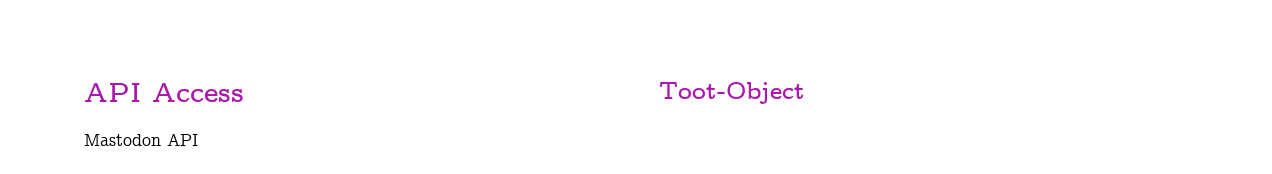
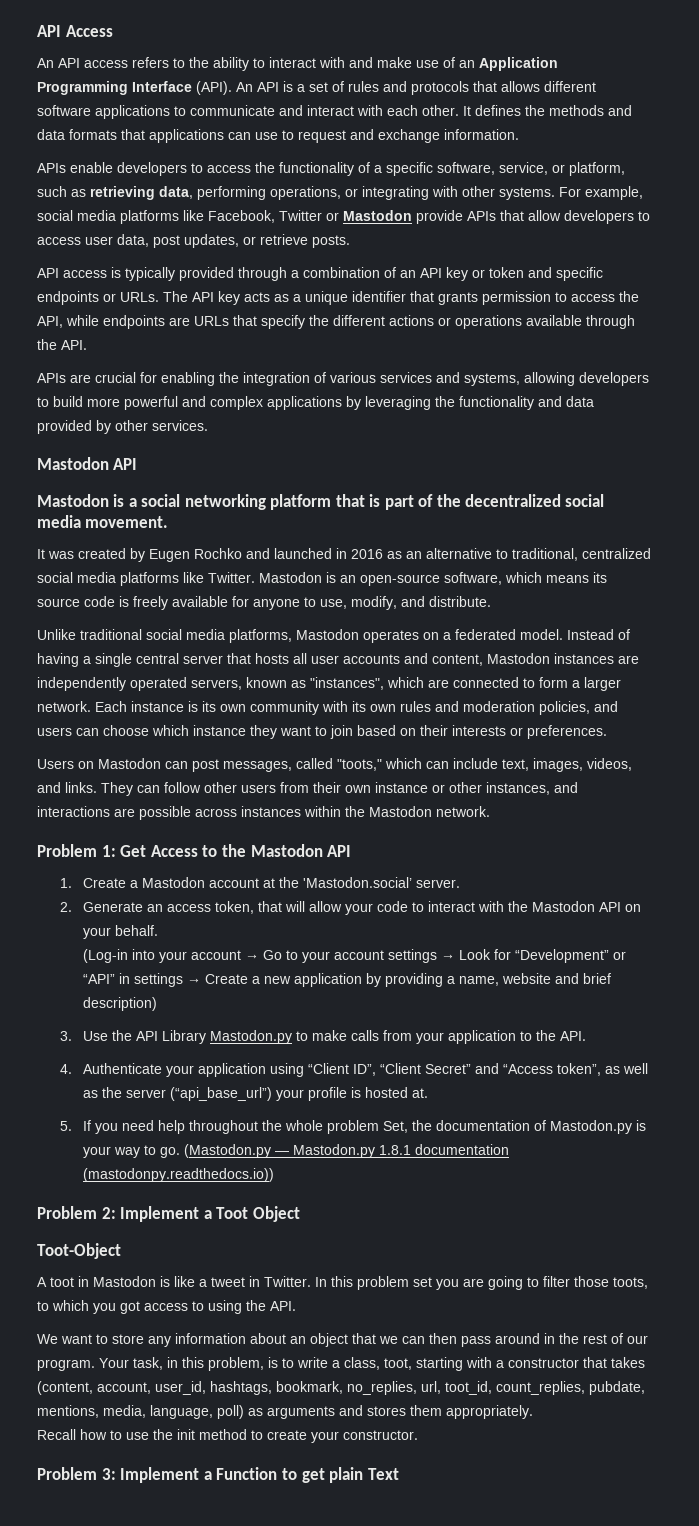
[84,133,198,146] [659,82,805,104] Mastodon API // Toot-Object -> [37,57,558,71] [37,81,596,95] [37,105,632,119] [37,129,519,143] [37,162,625,176] [37,186,643,200] [37,210,650,224] [37,234,350,248] [37,267,603,281] [37,291,639,305] [37,315,635,329] [37,339,87,350] [37,372,649,386] [37,396,594,410] [37,420,208,434] [37,457,138,470] [37,494,605,510] [37,515,169,528] [37,548,651,562] [37,572,607,586] [37,596,491,610] [37,629,630,643] [37,653,639,667] [37,677,621,691] [37,701,618,715] [37,725,607,739] [37,758,632,772] [37,782,578,796] [37,806,490,820] [37,844,352,857] [59,877,460,888] [59,901,641,915] [82,925,158,939] [82,949,626,963] [82,973,611,987] [82,997,157,1011] [59,1030,586,1044] [59,1063,648,1077] [82,1087,428,1101] [59,1120,646,1134] [82,1144,509,1158] [82,1168,274,1182] [37,1206,300,1222] [37,1243,121,1259] [37,1276,648,1290] [37,1300,296,1314] [37,1333,648,1347] [37,1357,645,1371] [37,1381,645,1395] [37,1405,533,1419] [37,1429,418,1443] [37,1467,399,1483] An API access refers to the ability to interact with and make use of an Application Programming Interface (API). An API is a set of rules and protocols that allows different software applications to communicate and interact with each other. It defines the methods and data formats that applications can use to request and exchange information. // APIs enable developers to access the functionality of a specific software, service, or platform, such as retrieving data, performing operations, or integrating with other systems. For example, social media platforms like Facebook, Twitter or Mastodon provide APIs that allow developers to access user data, post updates, or retrieve posts. // API access is typically provided through a combination of an API key or token and specific endpoints or URLs. The API key acts as a unique identifier that grants permission to access the API, while endpoints are URLs that specify the different actions or operations available through the API. // APIs are crucial for enabling the integration of various services and systems, allowing developers to build more powerful and complex applications by leveraging the functionality and data provided by other services. // Mastodon API // Mastodon is a social networking platform that is part of the decentralized social media movement. // It was created by Eugen Rochko and launched in 2016 as an alternative to traditional, centralized social media platforms like Twitter. Mastodon is an open-source software, which means its source code is freely available for anyone to use, modify, and distribute. // Unlike traditional social media platforms, Mastodon operates on a federated model. Instead of having a single central server that hosts all user accounts and content, Mastodon instances are independently operated servers, known as "instances", which are connected to form a larger network. Each instance is its own community with its own rules and moderation policies, and users can choose which instance they want to join based on their interests or preferences. // Users on Mastodon can post messages, called "toots," which can include text, images, videos, and links. They can follow other users from their own instance or other instances, and interactions are possible across instances within the Mastodon network. // Problem 1: Get Access to the Mastodon API // 1. Create a Mastodon account at the 'Mastodon.social’ server. // 2. Generate an access token, that will allow your code to interact with the Mastodon API on your behalf. // (Log-in into your account → Go to your account settings → Look for “Development” or “API” in settings → Create a new application by providing a name, website and brief description) // 3. Use the API Library Mastodon.py to make calls from your application to the API. // 4. Authenticate your application using “Client ID”, “Client Secret” and “Access token”, as well as the server (“api_base_url”) your profile is hosted at. // 5. If you need help throughout the whole problem Set, the documentation of Mastodon.py is your way to go. (Mastodon.py — Mastodon.py 1.8.1 documentation (mastodonpy.readthedocs.io)) // Problem 2: Implement a Toot Object // Toot-Object // A toot in Mastodon is like a tweet in Twitter. In this problem set you are going to filter those toots, to which you got access to using the API. // We want to store any information about an object that we can then pass around in the rest of our program. Your task, in this problem, is to write a class, toot, starting with a constructor that takes (content, account, user_id, hashtags, bookmark, no_replies, url, toot_id, count_replies, pubdate, mentions, media, language, poll) as arguments and stores them appropriately. // Recall how to use the init method to create your constructor. // Problem 3: Implement a Function to get plain Text

